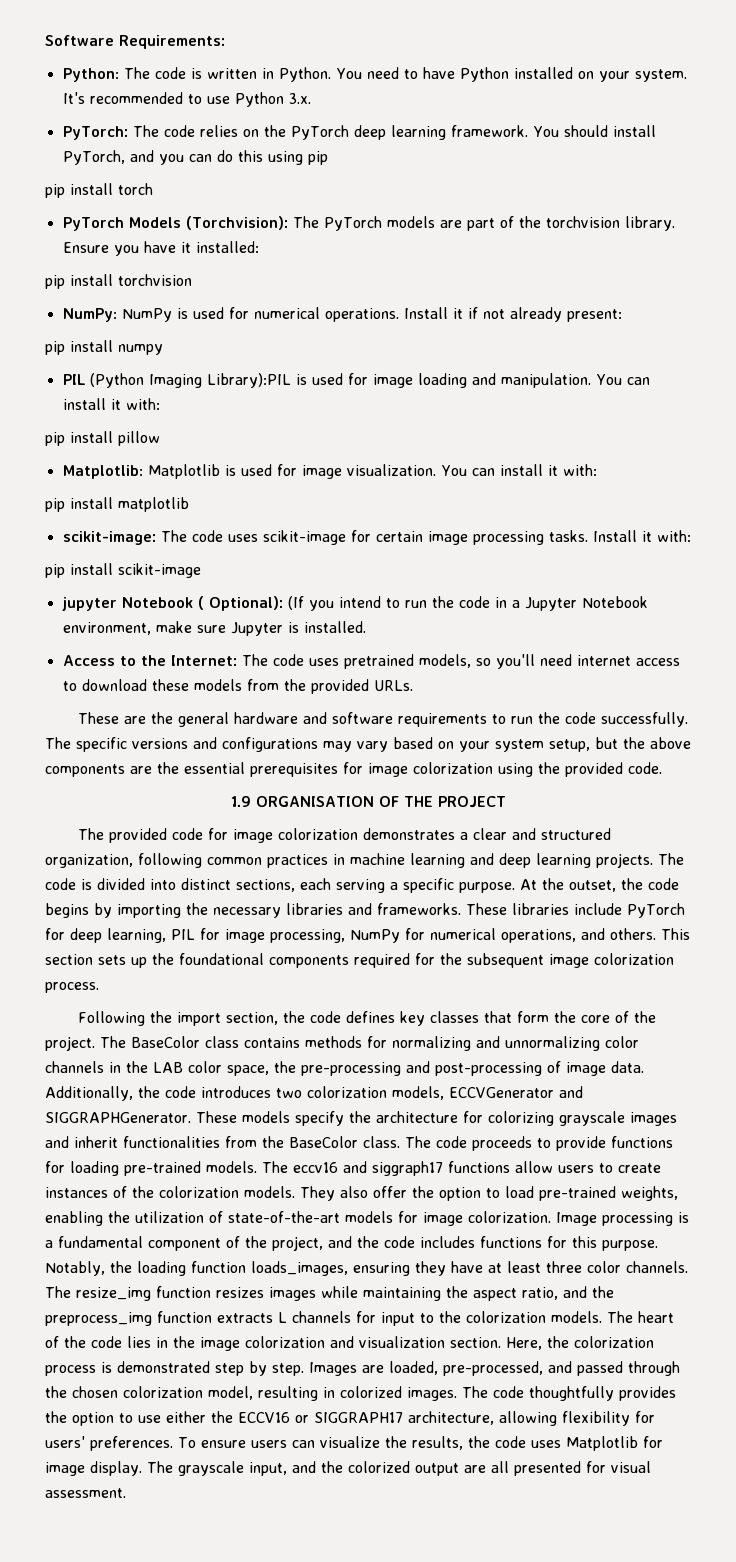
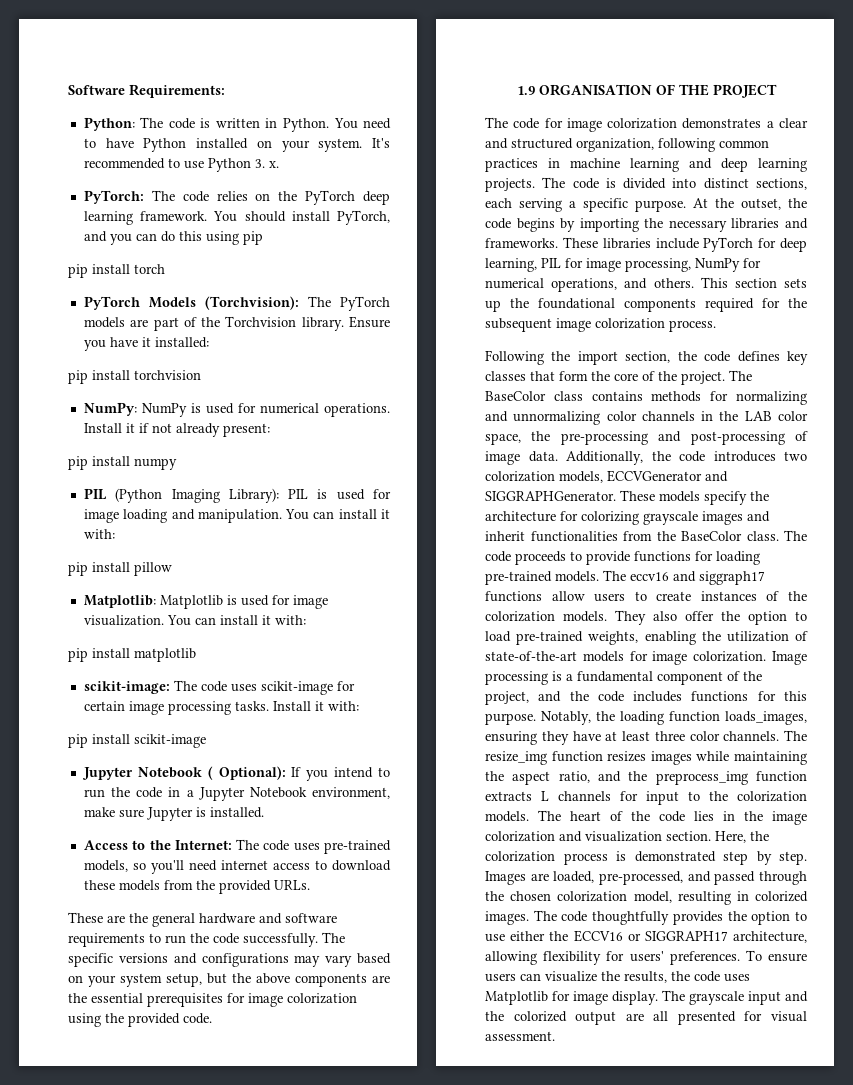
[288,93,311,104] 3.x. -> [254,159,279,168] 3. x.
[545,216,620,228] torchvision -> [225,316,297,327] Torchvision
[206,373,291,388] Library):PIL -> [228,488,309,503] Library): PIL
[61,597,117,611] jupyter -> [81,767,133,780] Jupyter
[287,596,304,610] (If -> [291,767,302,777] If
[343,654,414,669] pretrained -> [324,840,391,854] pre-trained
[109,828,168,843] provided -> (508, 122) none
[249,1462,287,1476] input, -> [748,991,781,1005] input

